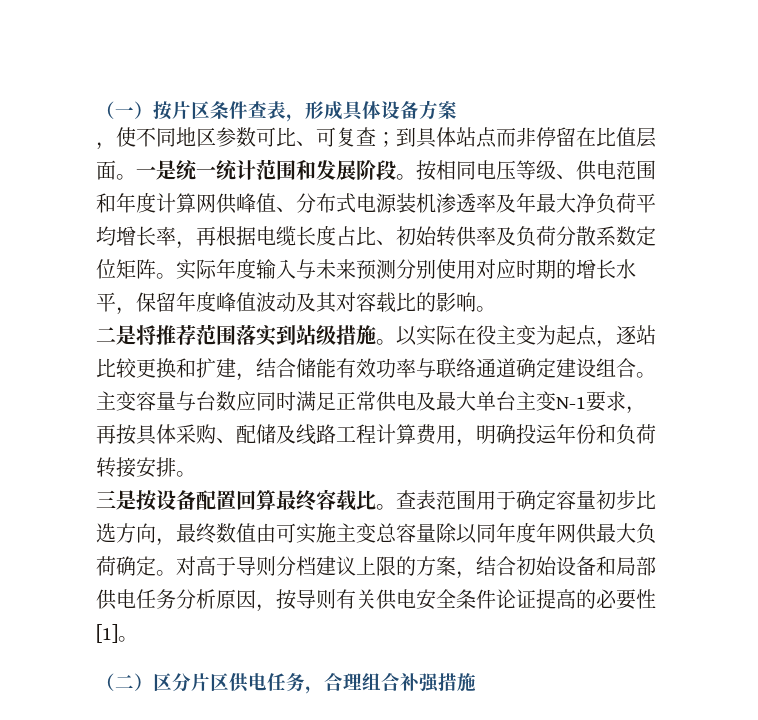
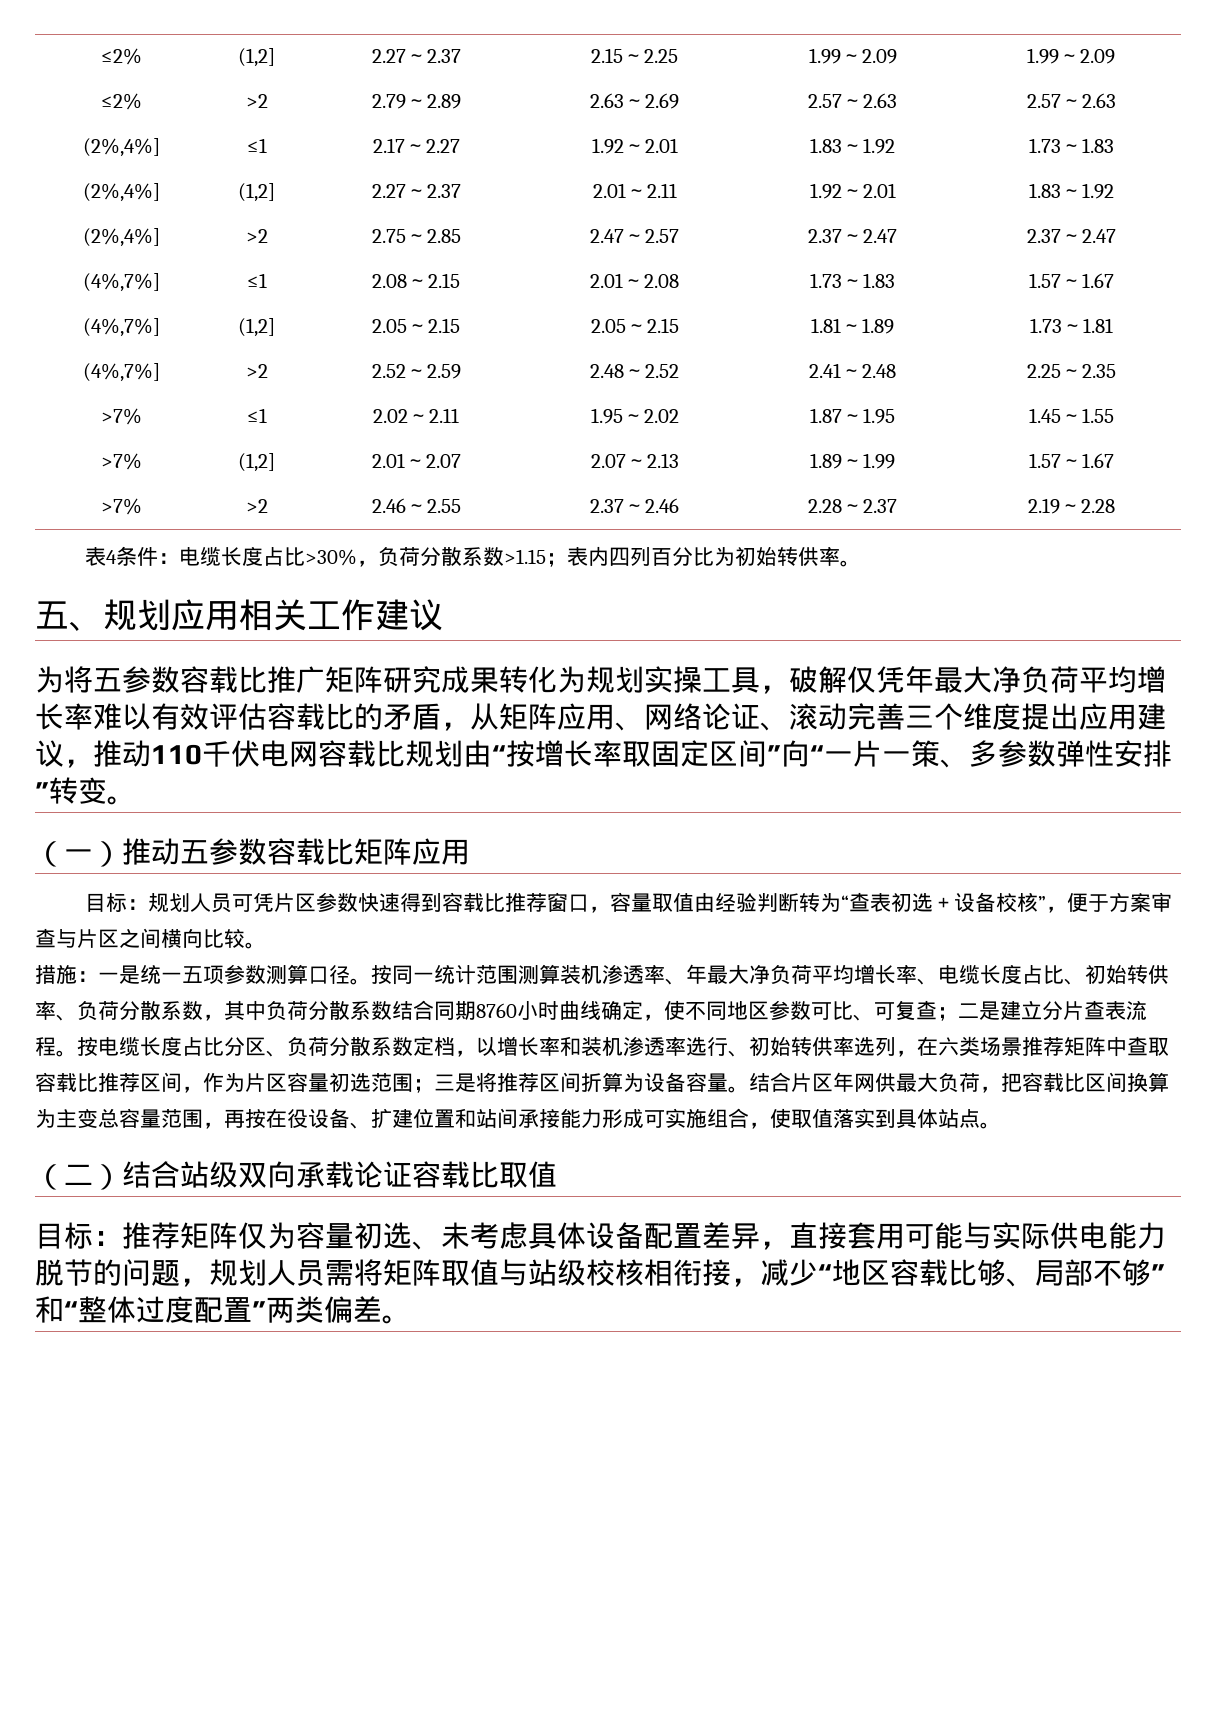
[96,100,457,122] （一）按片区条件查表，形成具体设备方案 // -> [100,48,142,65] [238,48,275,67] [371,49,461,63] [591,48,678,63] [808,48,897,64] [1027,48,1115,64] [100,93,142,110] [245,94,268,108] [371,94,461,109] [590,93,679,109] [808,93,897,108] [1026,93,1116,108] [82,138,160,157] [246,138,267,153] [372,138,460,153] [591,138,678,154] [810,138,895,154] [1028,138,1114,153] [82,183,160,202] [238,183,275,202] [371,184,461,198] [592,183,677,198] [809,183,896,199] [1028,183,1114,199] [82,228,160,247] [245,229,268,243] [371,229,461,243] [590,229,679,243] [808,229,897,243] [1026,229,1116,243] [82,273,160,292] [246,273,267,288] [372,273,460,288] [590,273,679,288] [810,273,895,288] [1028,273,1114,288] [82,318,160,337] [238,318,275,337] [372,318,460,333] [590,318,679,333] [811,318,894,334] [1029,318,1113,333] [82,363,160,382] [245,364,268,378] [371,364,461,379] [590,364,679,378] [809,363,896,378] [1026,364,1116,378] [100,408,142,425] [246,408,267,423] [373,408,459,423] [590,408,679,424] [810,408,895,424] [1028,408,1114,423] [100,453,142,470] [238,453,275,472] [371,453,461,468] [590,453,679,468] [810,453,895,469] [1028,453,1114,468] [100,498,142,515] [245,499,268,513] [371,498,461,513] [590,498,679,513] [808,499,897,513] [1027,498,1115,514] [85,546,862,567] [35,599,443,631] [35,666,1166,694] [35,703,1166,731] [35,740,1172,768] [35,777,136,805] [35,838,470,867] [85,892,1173,913] [35,928,266,949] [35,964,1169,985] [35,1000,643,1021] ≤2% | (1,2] | 2.27～2.37 | 2.15～2.25 | 1.99～2.09 | 1.99～2.09 // ≤2% | >2 | 2.79～2.89 | 2.63～2.69 | 2.57～2.63 | 2.57～2.63 // (2%,4%] | ≤1 | 2.17～2.27 | 1.92～2.01 | 1.83～1.92 | 1.73～1.83 // (2%,4%] | (1,2] | 2.27～2.37 | 2.01～2.11 | 1.92～2.01 | 1.83～1.92 // (2%,4%] | >2 | 2.75～2.85 | 2.47～2.57 | 2.37～2.47 | 2.37～2.47 // (4%,7%] | ≤1 | 2.08～2.15 | 2.01～2.08 | 1.73～1.83 | 1.57～1.67 // (4%,7%] | (1,2] | 2.05～2.15 | 2.05～2.15 | 1.81～1.89 | 1.73～1.81 // (4%,7%] | >2 | 2.52～2.59 | 2.48～2.52 | 2.41～2.48 | 2.25～2.35 // >7% | ≤1 | 2.02～2.11 | 1.95～2.02 | 1.87～1.95 | 1.45～1.55 // >7% | (1,2] | 2.01～2.07 | 2.07～2.13 | 1.89～1.99 | 1.57～1.67 // >7% | >2 | 2.46～2.55 | 2.37～2.46 | 2.28～2.37 | 2.19～2.28 // 表4条件：电缆长度占比>30%，负荷分散系数>1.15；表内四列百分比为初始转供率。 // 五、规划应用相关工作建议 // 为将五参数容载比推广矩阵研究成果转化为规划实操工具，破解仅凭年最大净负荷平均增长率难以有效评估容载比的矛盾，从矩阵应用、网络论证、滚动完善三个维度提出应用建议，推动110千伏电网容载比规划由“按增长率取固定区间”向“一片一策、多参数弹性安排”转变。 // （一）推动五参数容载比矩阵应用 // 目标：规划人员可凭片区参数快速得到容载比推荐窗口，容量取值由经验判断转为“查表初选＋设备校核”，便于方案审查与片区之间横向比较。 // 措施：一是统一五项参数测算口径。按同一统计范围测算装机渗透率、年最大净负荷平均增长率、电缆长度占比、初始转供率、负荷分散系数，其中负荷分散系数结合同期8760小时曲线确定
[396,127,656,148] [96,159,656,181] [96,192,656,214] [96,225,656,249] [96,258,636,280] [96,291,496,315] [96,324,656,348] [96,358,656,381] [96,391,646,414] [96,424,656,447] [96,457,196,478] [96,489,656,511] [96,522,656,546] [96,556,656,579] [96,589,656,612] [96,624,138,643] [96,672,476,694] 到具体站点而非停留在比值层面。一是统一统计范围和发展阶段。按相同电压等级、供电范围和年度计算网供峰值、分布式电源装机渗透率及年最大净负荷平均增长率，再根据电缆长度占比、初始转供率及负荷分散系数定位矩阵。实际年度输入与未来预测分别使用对应时期的增长水平，保留年度峰值波动及其对容载比的影响。 // 二是将推荐范围落实到站级措施。以实际在役主变为起点，逐站比较更换和扩建，结合储能有效功率与联络通道确定建设组合。主变容量与台数应同时满足正常供电及最大单台主变N-1要求，再按具体采购、配储及线路工程计算费用，明确投运年份和负荷转接安排。 // 三是按设备配置回算最终容载比。查表范围用于确定容量初步比选方向，最终数值由可实施主变总容量除以同年度年网供最大负荷确定。对高于导则分档建议上限的方案，结合初始设备和局部供电任务分析原因，按导则有关供电安全条件论证提高的必要性[1]。 // （二）区分片区供电任务，合理组合补强措施 -> [958,1000,1147,1020] [35,1036,1169,1057] [35,1072,1169,1093] [35,1108,1001,1129] [35,1161,557,1190] [35,1222,1166,1250] [35,1259,1165,1287] [35,1296,411,1324] 二是建立分片查表流程。按电缆长度占比分区、负荷分散系数定档，以增长率和装机渗透率选行、初始转供率选列，在六类场景推荐矩阵中查取容载比推荐区间，作为片区容量初选范围；三是将推荐区间折算为设备容量。结合片区年网供最大负荷，把容载比区间换算为主变总容量范围，再按在役设备、扩建位置和站间承接能力形成可实施组合，使取值落实到具体站点。 // （二）结合站级双向承载论证容载比取值 // 目标：推荐矩阵仅为容量初选、未考虑具体设备配置差异，直接套用可能与实际供电能力脱节的问题，规划人员需将矩阵取值与站级校核相衔接，减少“地区容载比够、局部不够”和“整体过度配置”两类偏差。

